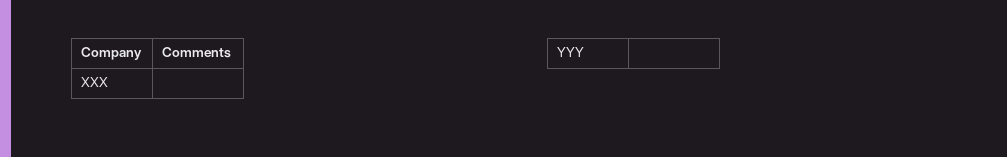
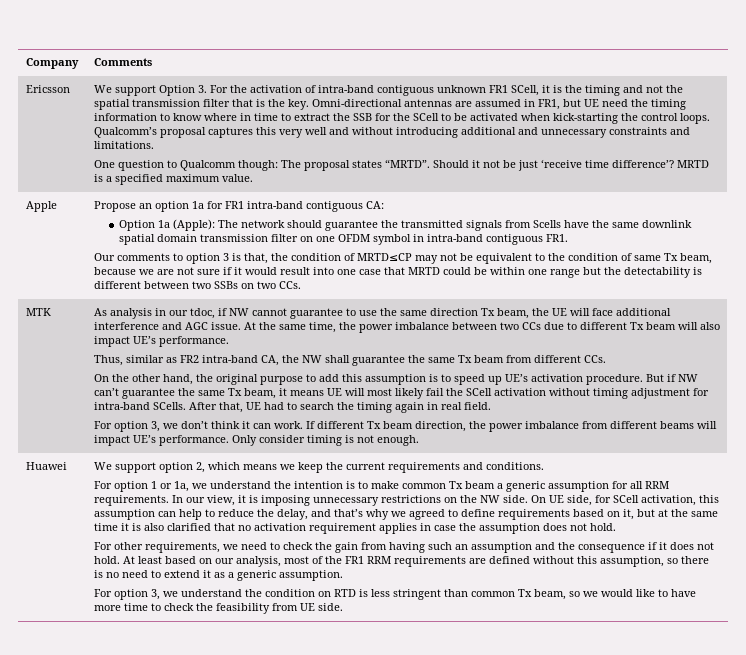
[81,77,109,87] [557,47,585,57] XXX | // YYY | -> [25,85,70,93] [93,85,683,96] [93,99,686,110] [93,113,710,124] [93,127,690,138] [93,141,154,149] [93,159,709,171] [93,174,253,185] [25,201,57,212] [93,201,384,212] [119,219,693,231] [119,234,569,245] [93,253,712,264] [93,267,702,278] [93,281,301,289] [25,308,51,316] [93,308,671,319] [93,322,720,333] [93,336,229,347] [93,355,606,366] [93,374,698,385] [93,388,709,399] [93,402,491,413] [93,421,717,432] [93,435,419,446] [25,462,67,470] [93,462,544,473] [93,481,669,492] [93,495,719,506] [93,509,718,520] [93,523,616,534] [93,542,714,553] [93,556,709,567] [93,570,343,581] [93,589,696,600] [93,603,343,614] Ericsson | We support Option 3. For the activation of intra-band contiguous unknown FR1 SCell, it is the timing and not the spatial transmission filter that is the key. Omni-directional antennas are assumed in FR1, but UE need the timing information to know where in time to extract the SSB for the SCell to be activated when kick-starting the control loops. Qualcomm’s proposal captures this very well and without introducing additional and unnecessary constraints and limitations. // One question to Qualcomm though: The proposal states “MRTD”. Should it not be just ‘receive time difference’? MRTD is a specified maximum value. // Apple | Propose an option 1a for FR1 intra-band contiguous CA: // Option 1a (Apple): The network should guarantee the transmitted signals from Scells have the same downlink spatial domain transmission filter on one OFDM symbol in intra-band contiguous FR1. // Our comments to option 3 is that, the condition of MRTD≤CP may not be equivalent to the condition of same Tx beam, because we are not sure if it would result into one case that MRTD could be within one range but the detectability is different between two SSBs on two CCs. // MTK | As analysis in our tdoc, if NW cannot guarantee to use the same direction Tx beam, the UE will face additional interference and AGC issue. At the same time, the power imbalance between two CCs due to different Tx beam will also impact UE’s performance. // Thus, similar as FR2 intra-band CA, the NW shall guarantee the same Tx beam from different CCs. // On the other hand, the original purpose to add this assumption is to speed up UE’s activation procedure. But if NW can’t guarantee the same Tx beam, it means UE will most likely fail the SCell activation without timing adjustment for intra-band SCells. After that, UE had to search the timing again in real field. // For option 3, we don’t think it can work. If different Tx beam direction, the power imbalance from different beams will impact UE’s performance. Only consider timing is not enough. // Huawei | We support option 2, which means we keep the current requirements and conditions. // For option 1 or 1a, we understand the intention is to make common Tx beam a generic assumption for all RRM requirements. In our view, it is imposing unnecessary restrictions on the NW side. On UE side, for SCell activation, this assumption can help to reduce the delay, and that’s why we agreed to define requirements based on it, but at the same time it is also clarified that no activation requirement applies in case the assumption does not hold. // For other requirements, we need to check the gain from having such an assumption and the consequence if it does not hold. At least based on our analysis, most of the FR1 RRM requirements are defined without this assumption, so there is no need to extend it as a generic assumption. // For option 3, we understand the condition on RTD is less stringent than common Tx beam, so we would like to have more time to check the feasibility from UE side.

